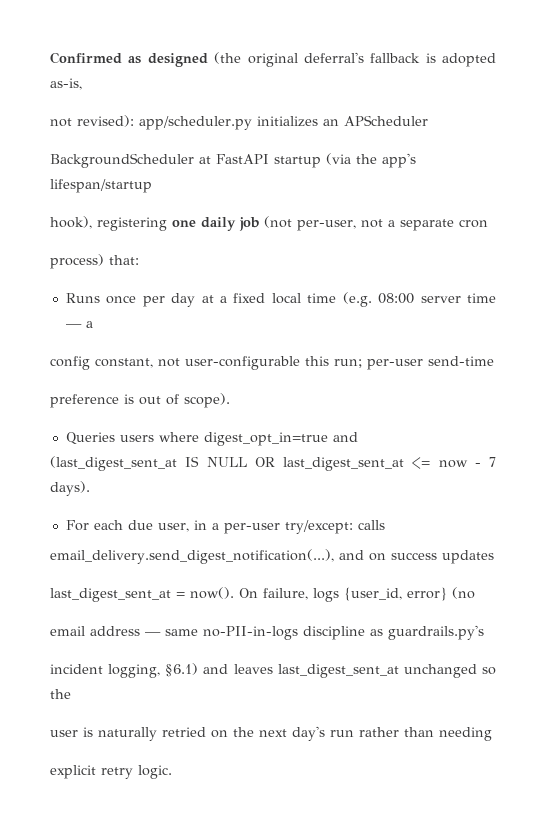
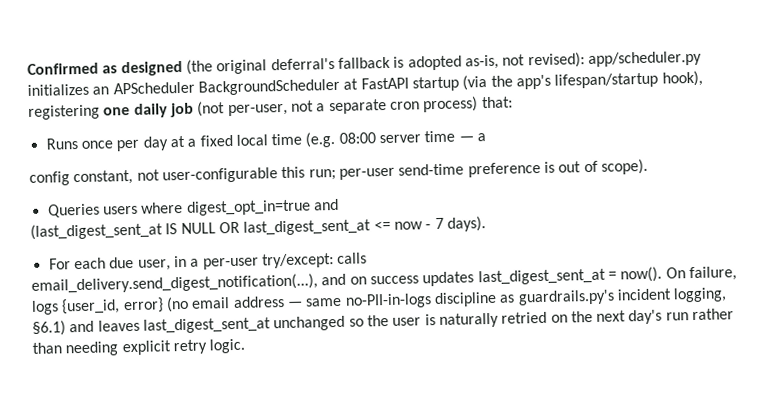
(82, 84) // -> (499, 62) none
(428, 120) // -> (195, 88) none
(152, 186) // -> (659, 80) none
(488, 223) // -> (420, 105) none
(494, 361) // -> (465, 169) none
(494, 557) // -> (475, 279) none
(475, 593) // -> (189, 304) none
(484, 632) // -> (615, 297) none
(71, 694) // -> (389, 320) none
(492, 734) // -> (120, 349) none

